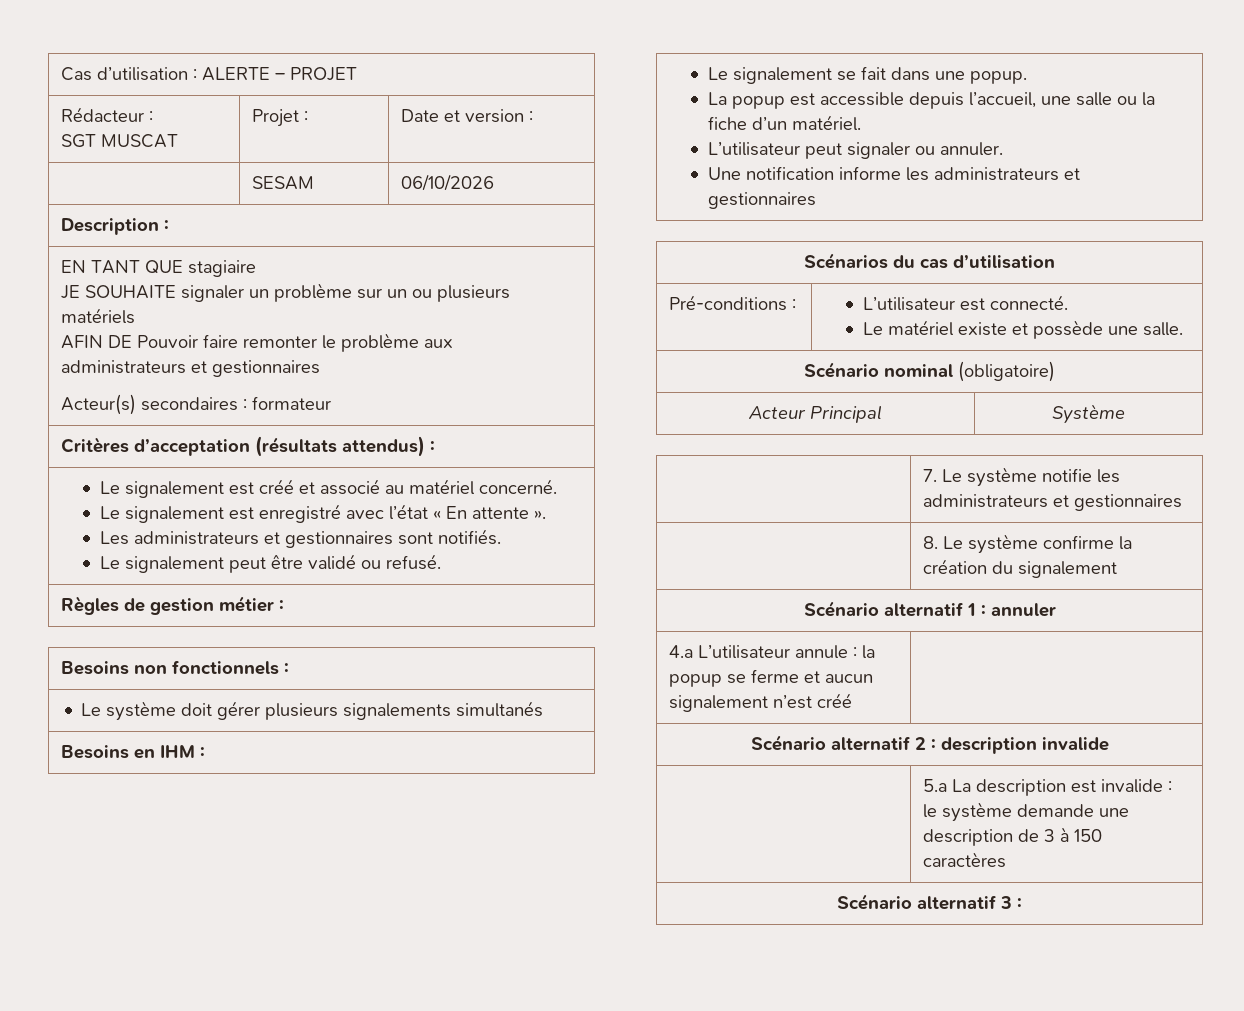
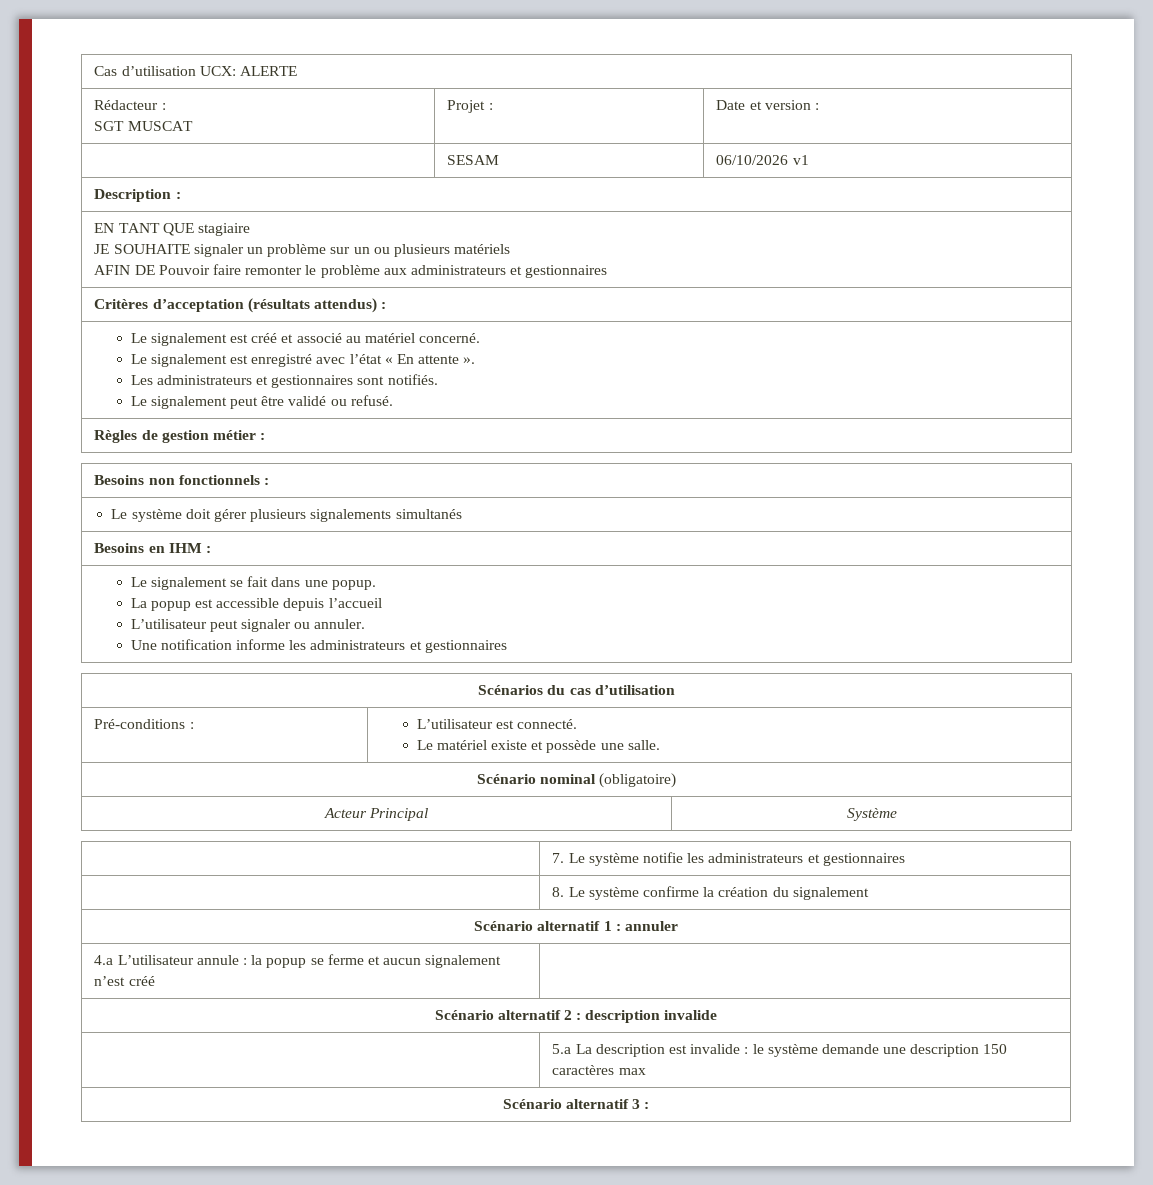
[193,69,198,80] : -> [199,66,236,76] UCX:
[275,67,358,81] – PROJET -> (297, 71) none
(495, 182) none -> [792,155,809,165] v1
[61,394,332,415] // Acteur(s) secondaires : formateur -> (608, 271) none
[968,91,1155,108] [707,115,861,131] l’accueil, une salle ou la fiche d’un matériel. -> [328,598,382,608] l’accueil
[1018,827,1070,842] de 3 à -> (980, 1050) none
(1007, 860) none -> [618,1068,646,1075] max

